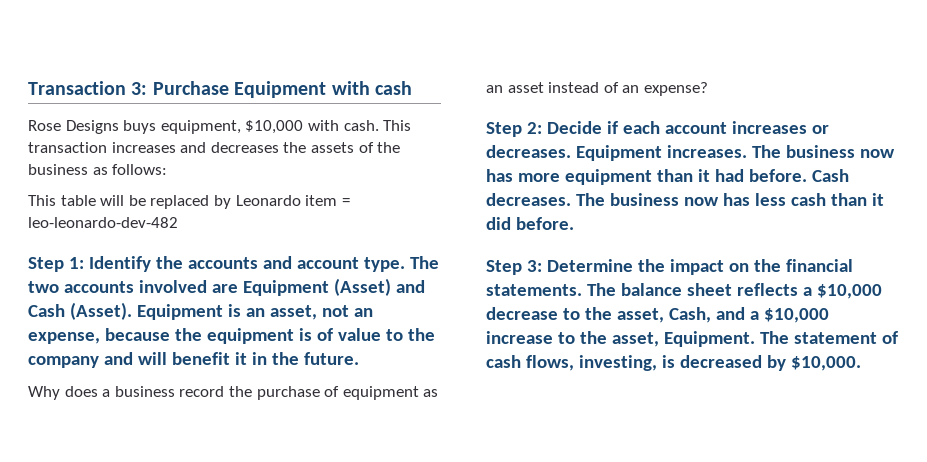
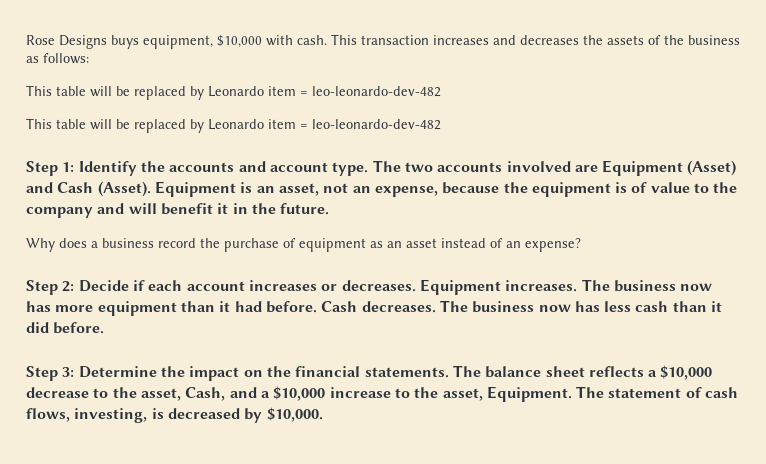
[28,81,412,98] Transaction 3: Purchase Equipment with cash // -> (26, 40) none
(178, 222) none -> [26,118,441,133] // This table will be replaced by Leonardo item = leo-leonardo-dev-482

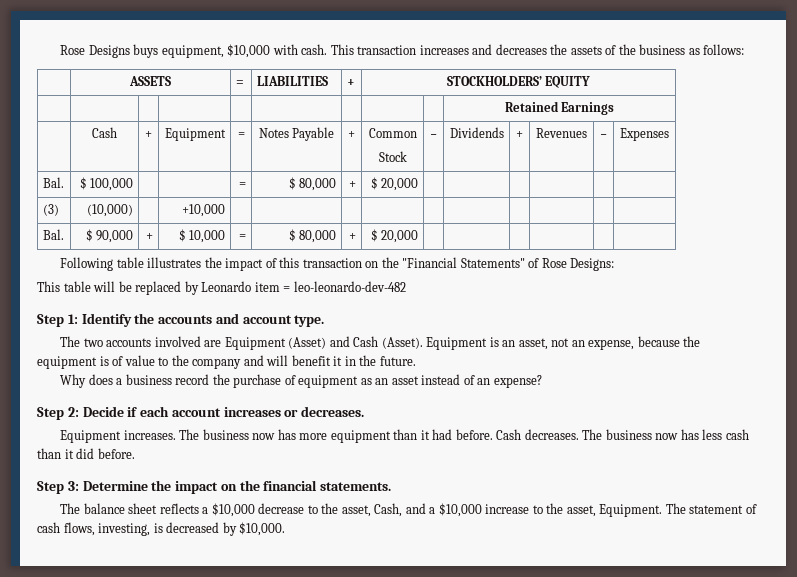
[26,85,441,100] // This table will be replaced by Leonardo item = leo-leonardo-dev-482 -> [129,76,171,86] [235,80,244,86] [256,76,328,86] [346,79,355,86] [446,76,591,88] [504,101,615,115] [92,127,117,138] [145,131,152,138] [164,128,226,141] [237,132,245,138] [258,127,335,141] [348,131,355,138] [368,128,417,138] [378,151,407,162] [430,134,437,138] [449,127,504,138] [516,131,523,138] [536,128,587,138] [600,134,607,138] [620,128,669,141] [42,177,64,188] [79,177,134,191] [239,182,247,188] [288,177,337,191] [349,181,357,188] [370,177,419,191] [42,204,59,216] [87,204,134,217] [182,204,226,217] [42,229,64,240] [85,229,134,243] [146,233,154,240] [178,229,226,243] [239,234,247,240] [288,229,337,243] [349,233,357,240] [370,229,419,243] [60,257,615,271] // | ASSETS | = | LIABILITIES | + | STOCKHOLDERS’ EQUITY // | | | | | | | | | Retained Earnings // | Cash | + | Equipment | = | Notes Payable | + | Common // Stock | − | Dividends | + | Revenues | − | Expenses // Bal. | $ 100,000 | | | = | $ 80,000 | + | $ 20,000 | | | | | | // (3) | (10,000) | | +10,000 | | | | | | | | | | // Bal. | $ 90,000 | + | $ 10,000 | = | $ 80,000 | + | $ 20,000 | | | | | | // Following table illustrates the impact of this transaction on the "Financial Statements" of Rose Designs:
(369, 169) none -> (325, 321) //
(416, 286) none -> (365, 411) //
(449, 372) none -> (392, 486) //

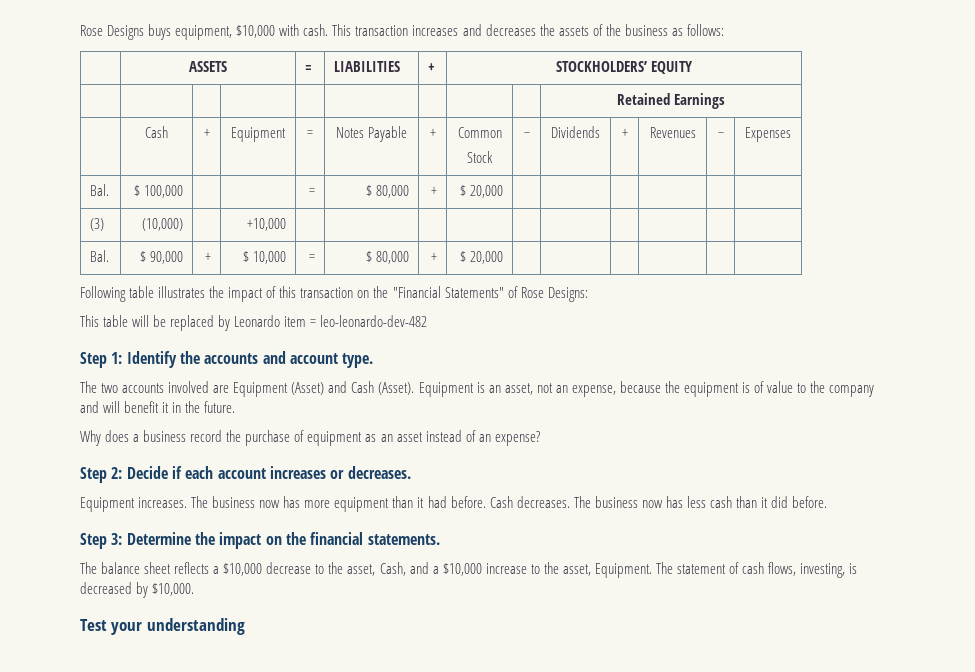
(286, 529) none -> [80,618,245,635] // Test your understanding

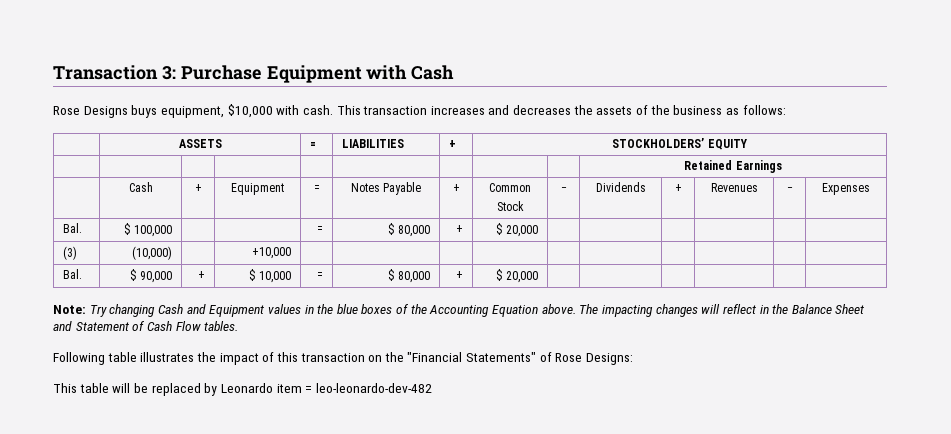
(80, 30) none -> [53,65,455,83] Transaction 3: Purchase Equipment with Cash //
(503, 257) none -> [53,304,865,317] [53,321,239,331] // Note: Try changing Cash and Equipment values in the blue boxes of the Accounting Equation above. The impacting changes will reflect in the Balance Sheet and Statement of Cash Flow tables.
[80,351,374,368] [80,381,875,397] [80,401,236,413] [80,430,540,446] [80,466,411,483] [80,496,828,512] [80,532,440,549] [80,562,858,578] [80,582,195,598] [80,618,245,635] // Step 1: Identify the accounts and account type. // The two accounts involved are Equipment (Asset) and Cash (Asset). Equipment is an asset, not an expense, because the equipment is of value to the company and will benefit it in the future. // Why does a business record the purchase of equipment as an asset instead of an expense? // Step 2: Decide if each account increases or decreases. // Equipment increases. The business now has more equipment than it had before. Cash decreases. The business now has less cash than it did before. // Step 3: Determine the impact on the financial statements. // The balance sheet reflects a $10,000 decrease to the asset, Cash, and a $10,000 increase to the asset, Equipment. The statement of cash flows, investing, is decreased by $10,000. // Test your understanding -> (432, 388) none

